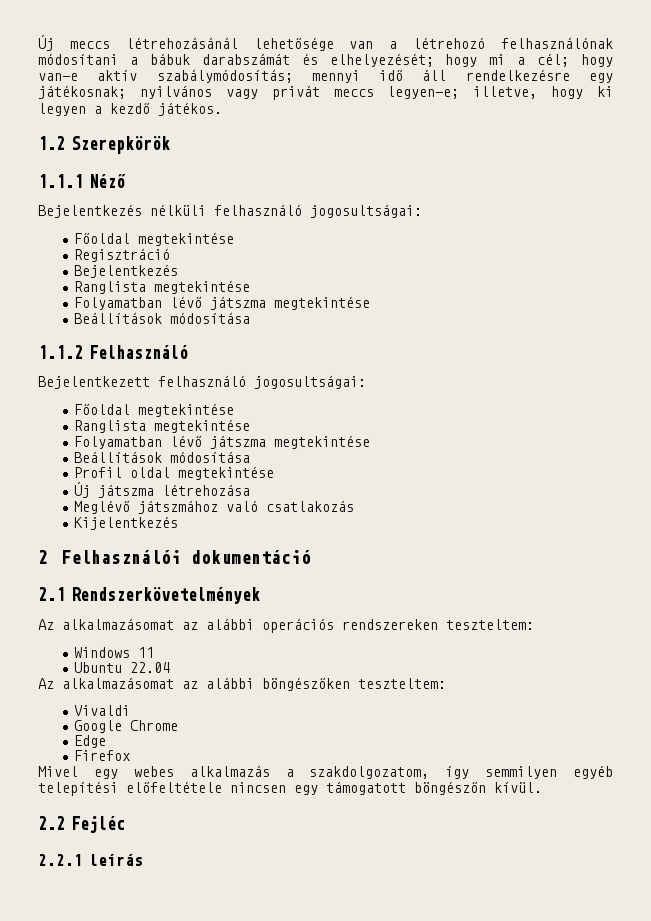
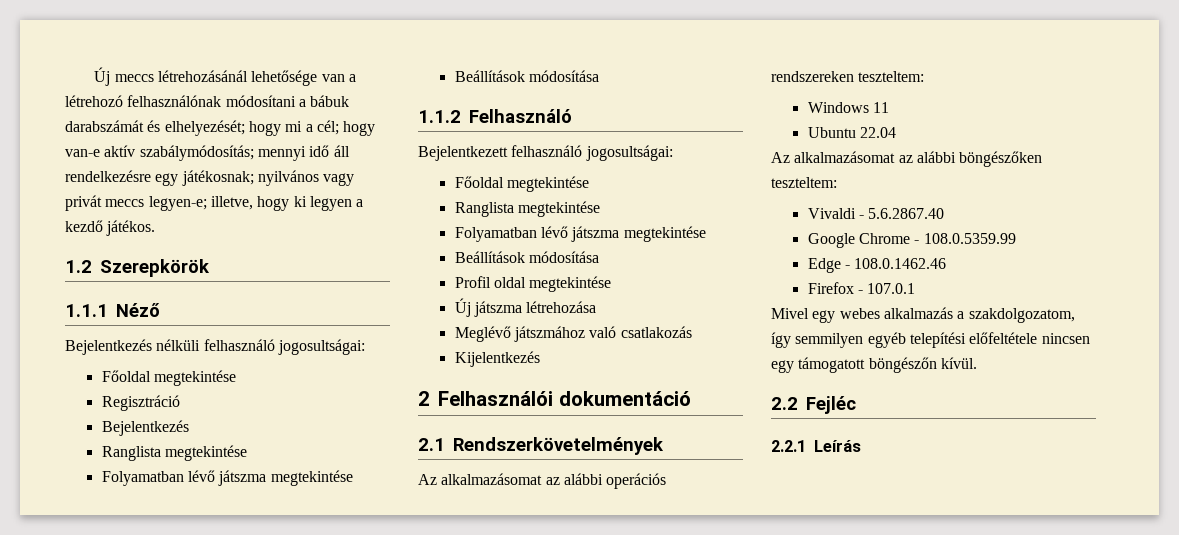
(130, 710) none -> [859,208,945,219] - 5.6.2867.40
(178, 725) none -> [914,233,1016,244] - 108.0.5359.99
(106, 741) none -> [845,258,947,269] - 108.0.1462.46
(130, 755) none -> [858,283,916,294] - 107.0.1
[89,853,143,866] leírás -> [814,440,861,452] Leírás

